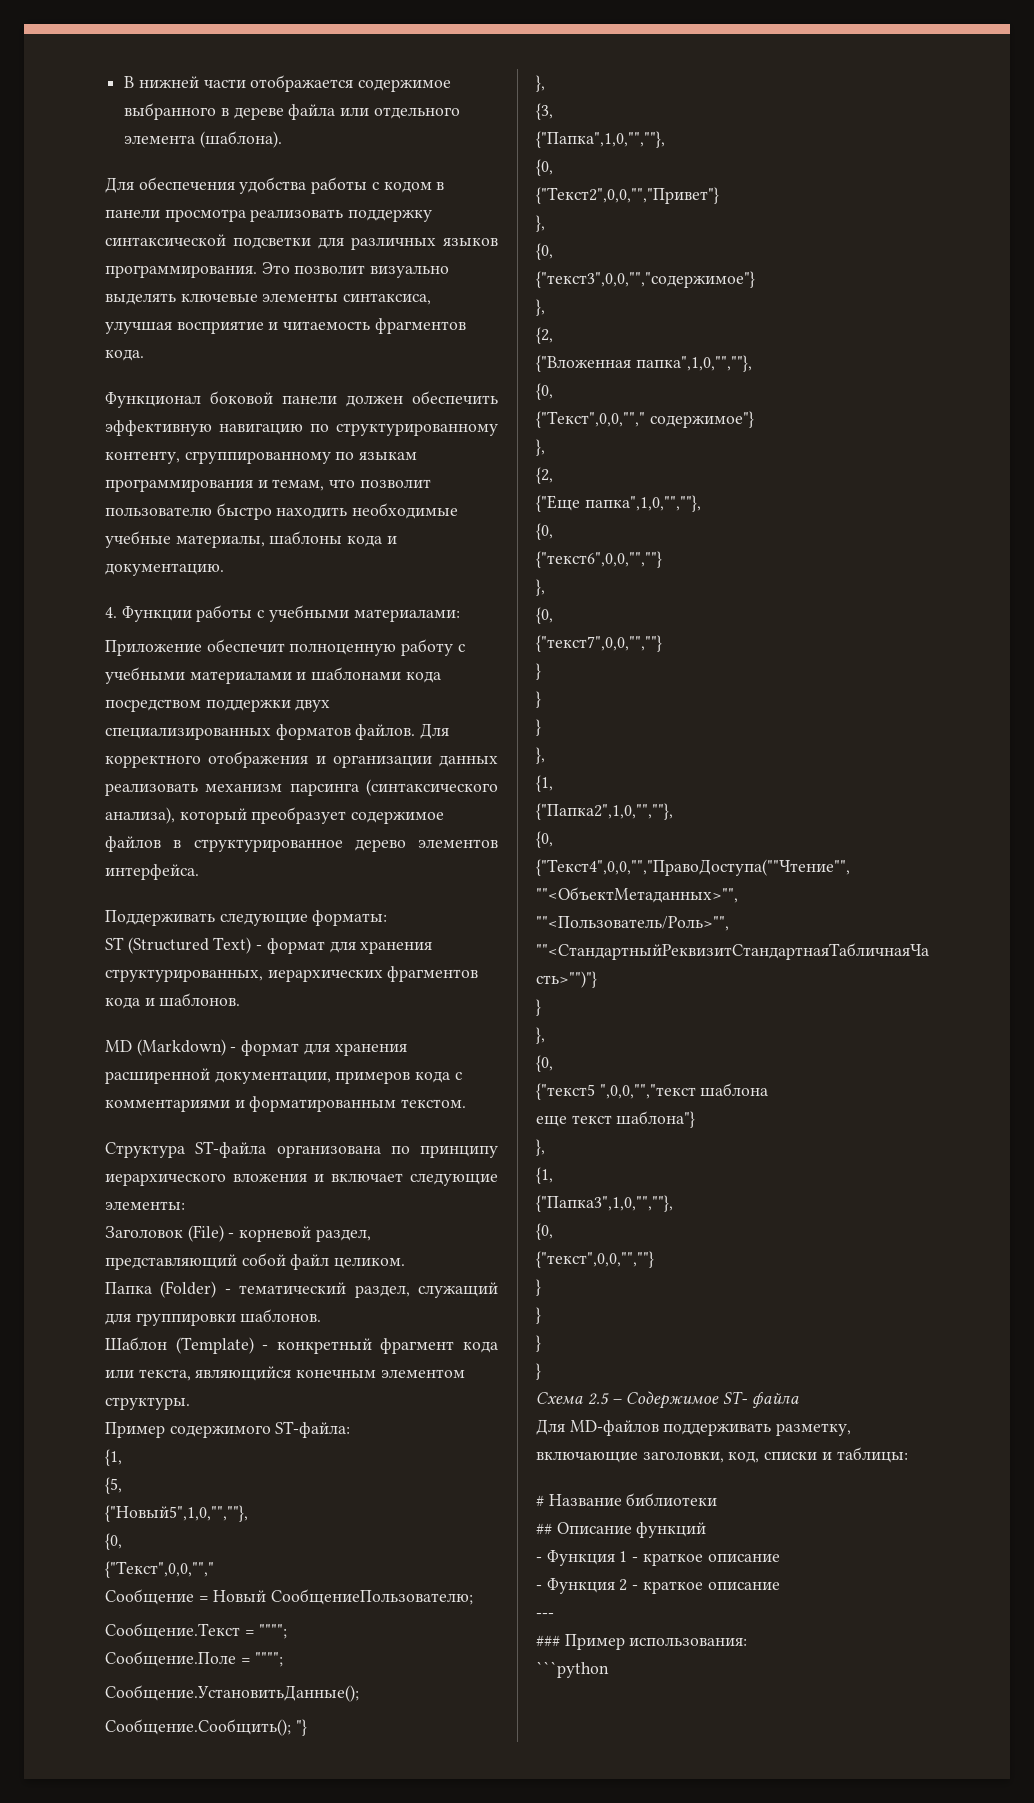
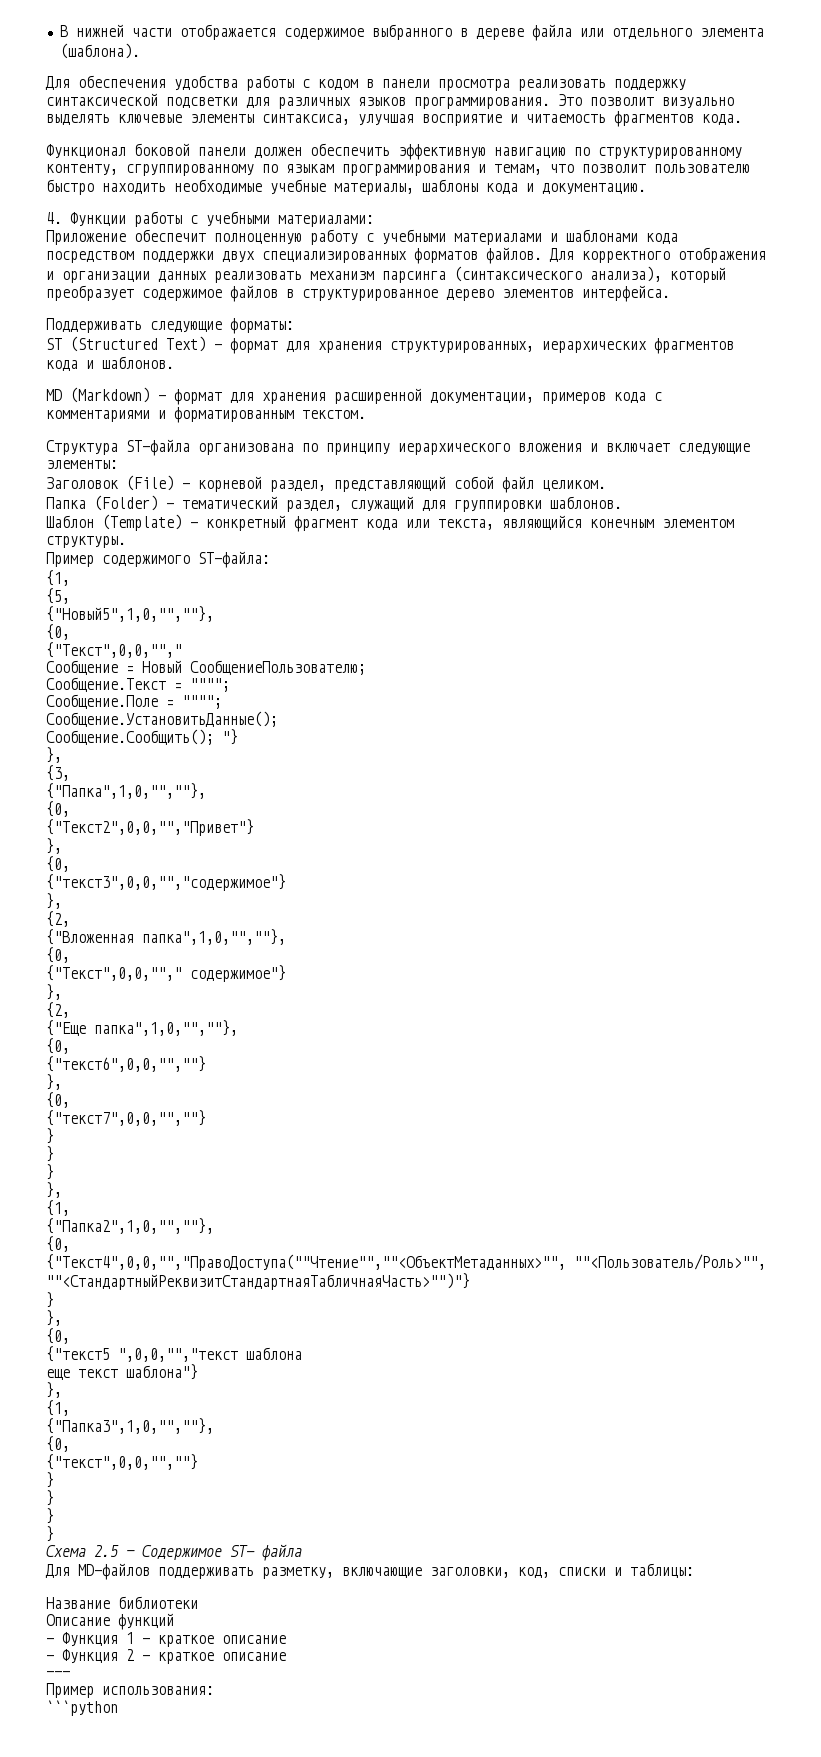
[536,1495,544,1507] # -> (694, 1570) none
[536,1523,552,1535] ## -> (198, 1602) none
[536,1635,560,1647] ### -> (70, 1674) none

